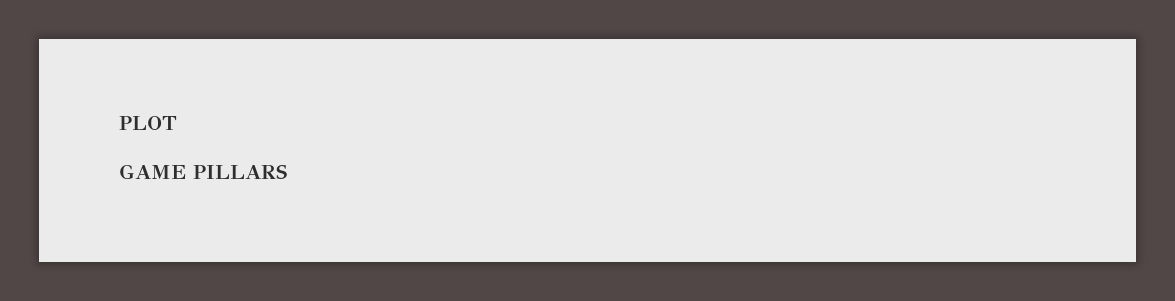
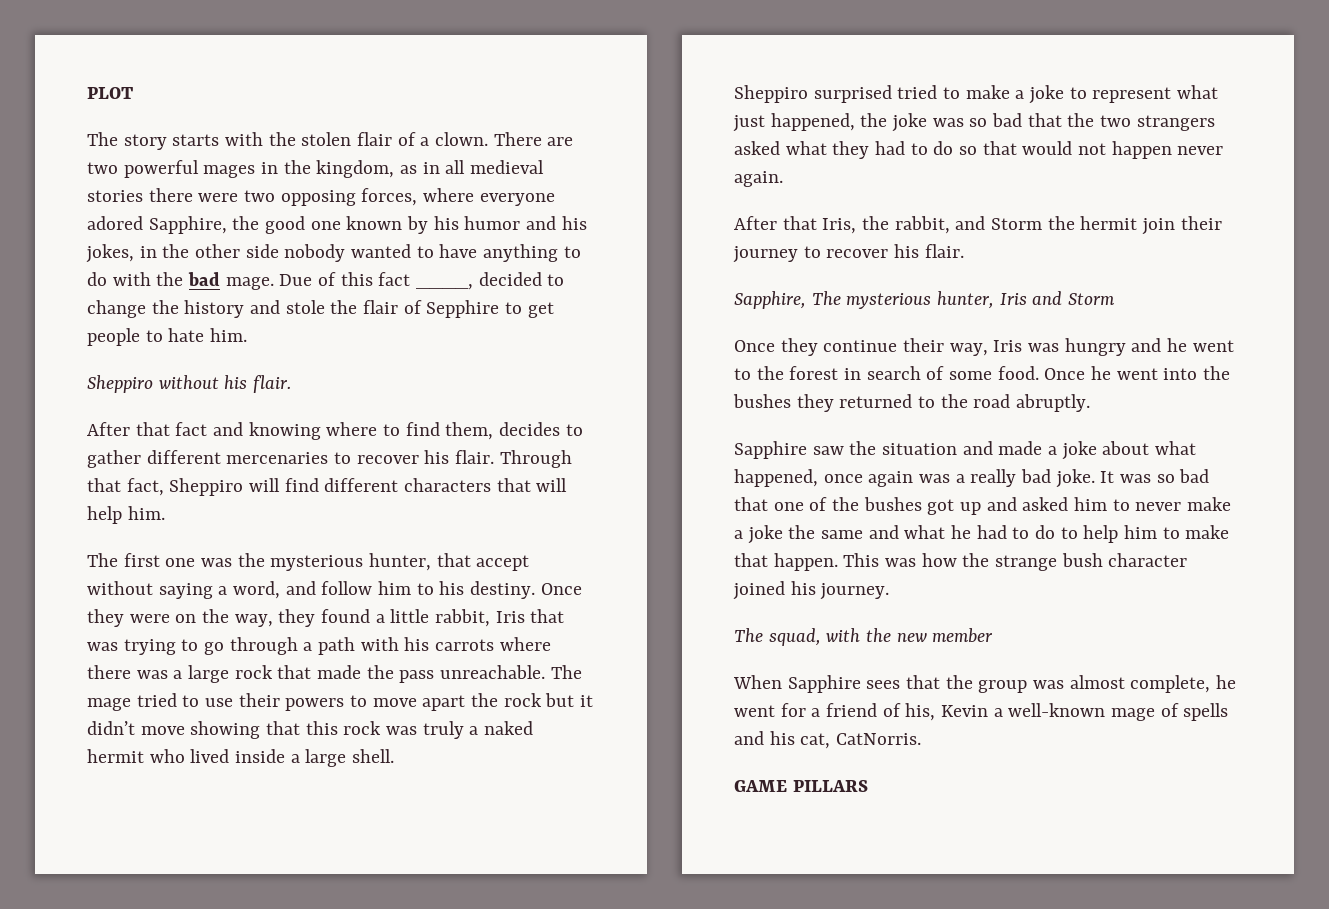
(177, 123) none -> [87,132,574,150] [87,160,545,178] [87,188,555,206] [87,216,587,234] [86,244,581,263] [87,272,565,290] [87,300,554,318] [87,328,248,346] [87,375,292,393] [87,422,583,440] [87,450,572,468] [87,478,568,496] [87,506,165,524] [87,553,530,571] [87,581,582,599] [87,609,565,627] [87,637,551,655] [87,665,582,683] [87,693,594,711] [87,721,534,739] [87,749,395,767] [734,85,1219,104] [733,113,1215,132] [734,141,1224,159] [734,171,783,187] [734,216,1222,235] [733,244,964,263] [734,291,1116,309] [734,338,1234,356] [734,366,1231,380] [733,394,1091,412] [734,441,1197,460] [734,469,1210,488] [734,497,1232,515] [734,525,1230,544] [734,553,1188,571] [733,581,890,600] [734,628,994,646] [733,675,1237,693] [734,703,1229,721] [734,731,922,749] // The story starts with the stolen flair of a clown. There are two powerful mages in the kingdom, as in all medieval stories there were two opposing forces, where everyone adored Sapphire, the good one known by his humor and his jokes, in the other side nobody wanted to have anything to do with the bad mage. Due of this fact ____, decided to change the history and stole the flair of Sepphire to get people to hate him. // Sheppiro without his flair. // After that fact and knowing where to find them, decides to gather different mercenaries to recover his flair. Through that fact, Sheppiro will find different characters that will help him. // The first one was the mysterious hunter, that accept without saying a word, and follow him to his destiny. Once they were on the way, they found a little rabbit, Iris that was trying to go through a path with his carrots where there was a large rock that made the pass unreachable. The mage tried to use their powers to move apart the rock but it didn’t move showing that this rock was truly a naked hermit who lived inside a large shell. // Sheppiro surprised tried to make a joke to represent what just happened, the joke was so bad that the two strangers asked what they had to do so that would not happen never again. // After that Iris, the rabbit, and Storm the hermit join their journey to recover his flair. // Sapphire, The mysterious hunter, Iris and Storm // Once they continue their way, Iris was hungry and he went to the forest in search of some food. Once he went into the bushes they returned to the road abruptly. // Sapphire saw the situation and made a joke about what happened, once again was a really bad joke. It was so bad that one of the bushes got up and asked him to never make a joke the same and what he had to do to help him to make that happen. This was how the strange bush character joined his journey. // The squad, with the new member // When Sapphire sees that the group was almost complete, he went for a friend of his, Kevin a well-known mage of spells and his cat, CatNorris.

